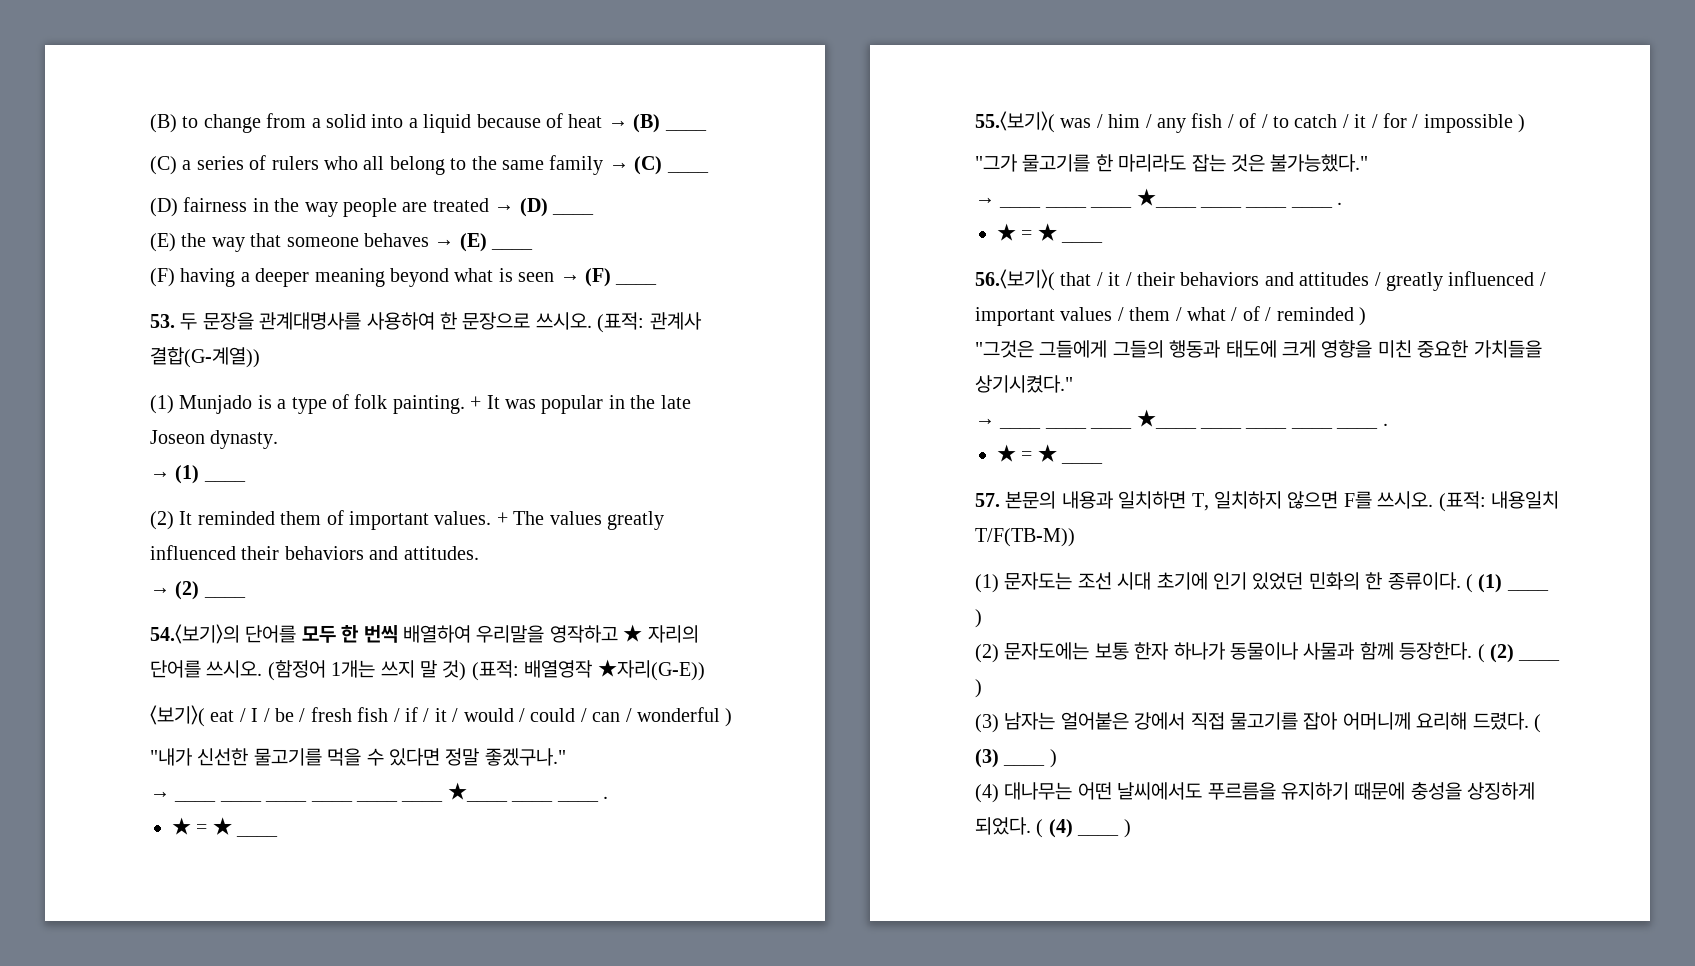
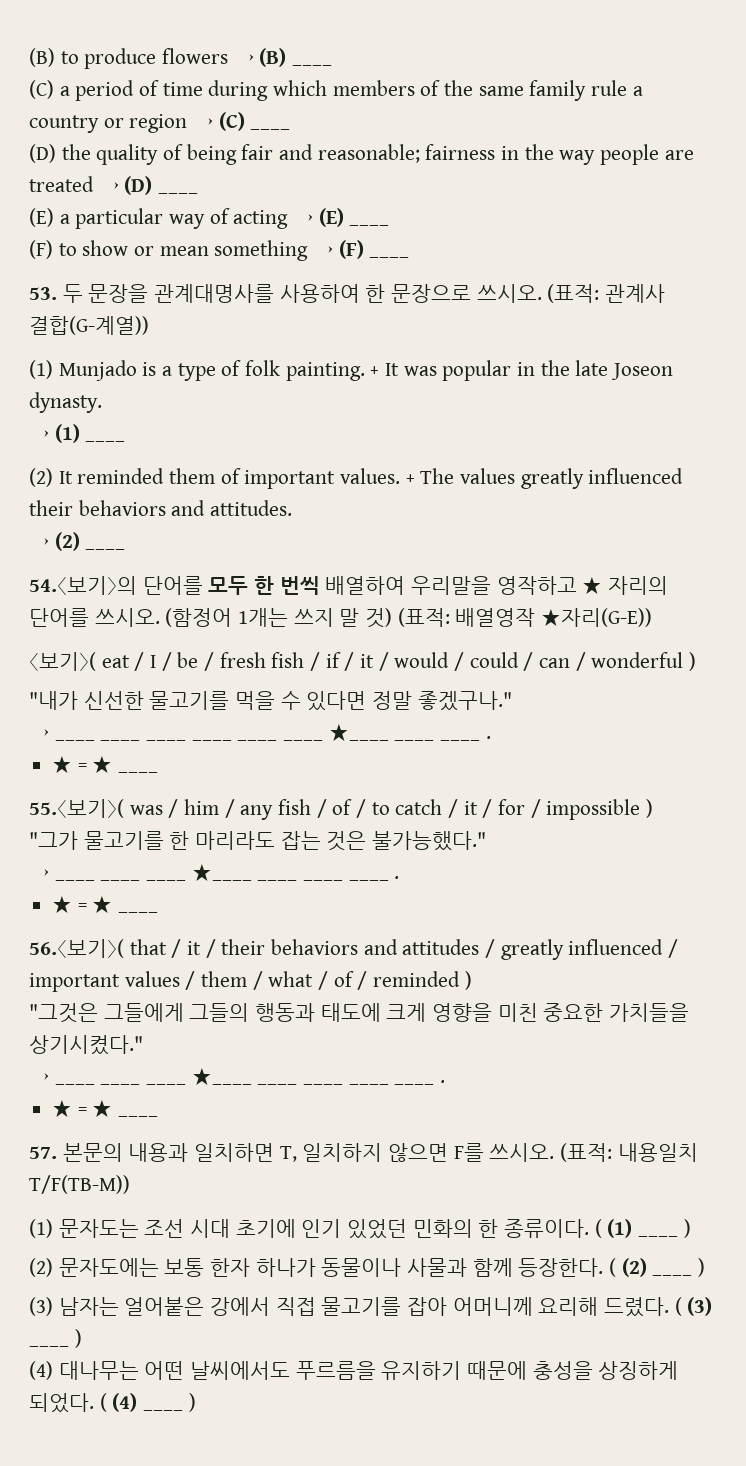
[203,113,603,133] change from a solid into a liquid because of heat -> [84,48,229,69] produce flowers
[196,155,709,175] [150,198,178,217] series of rulers who all belong to the same family → (C) ____ // (D) -> [75,80,643,101] [29,112,291,133] [29,144,420,165] period of time during which members of the same family rule a country or region → (C) ____ // (D) the quality of being fair and reasonable;
[181,233,429,252] the way that someone behaves -> [59,208,289,229] a particular way of acting
[180,268,555,287] having a deeper meaning beyond what is seen -> [58,240,309,261] to show or mean something

